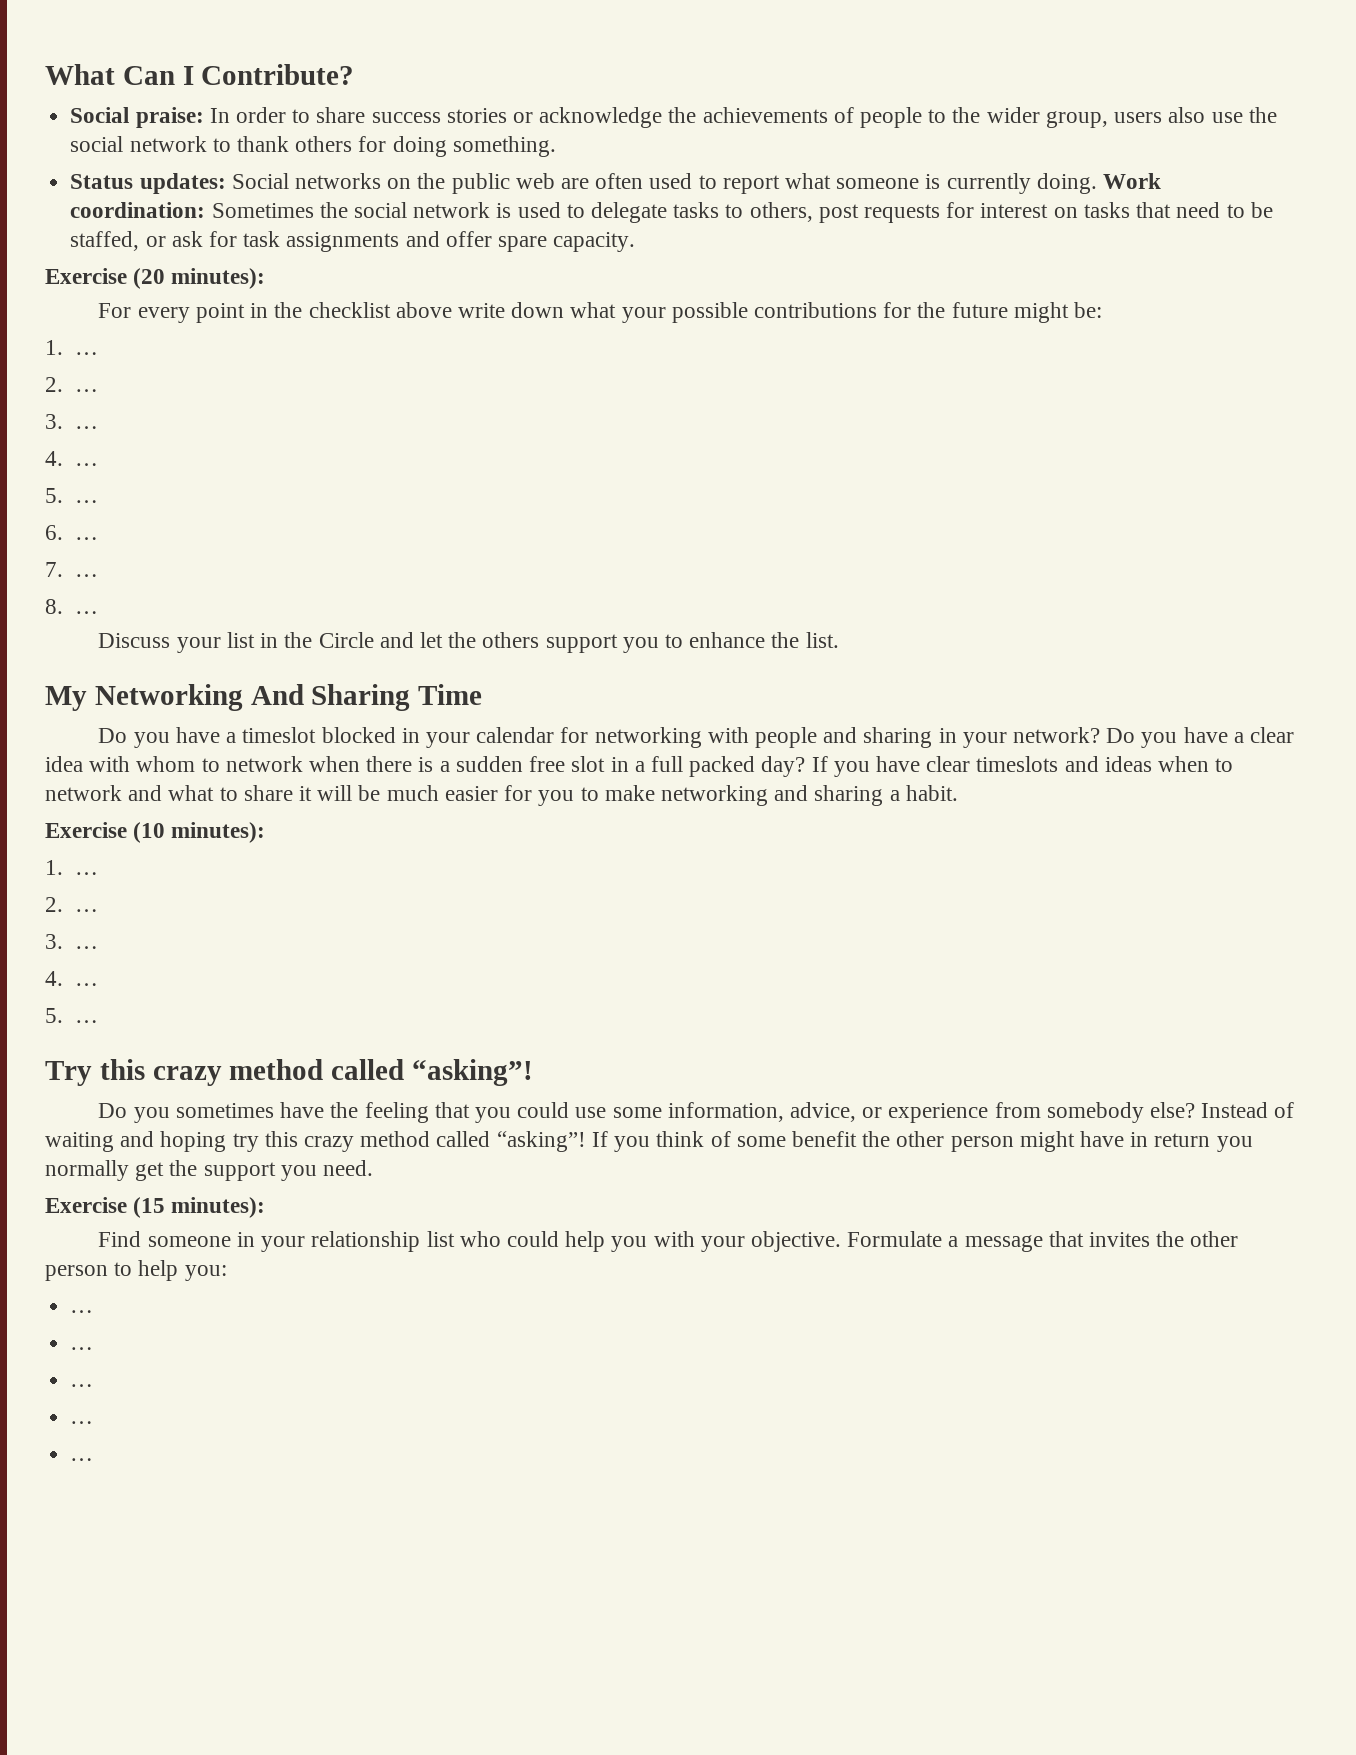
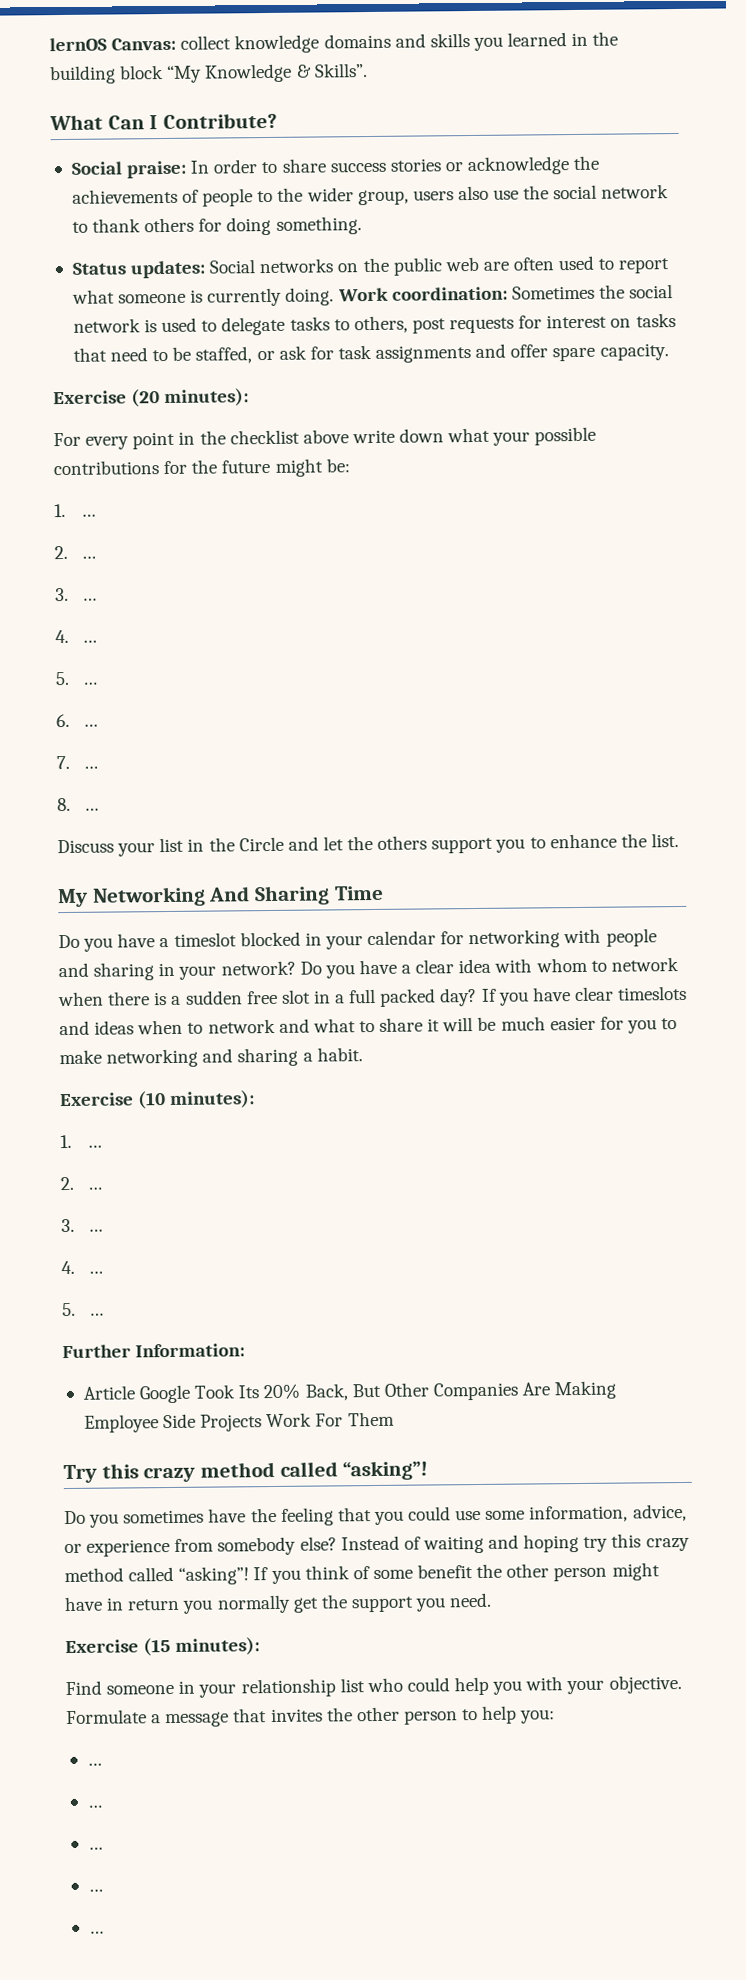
(45, 74) none -> [49,31,619,54] [49,63,368,85] lernOS Canvas: collect knowledge domains and skills you learned in the building block “My Knowledge & Skills”. //
(98, 1021) none -> [62,1343,246,1359] [82,1380,618,1404] [83,1411,395,1433] // Further Information: // Article Google Took Its 20% Back, But Other Companies Are Making Employee Side Projects Work For Them

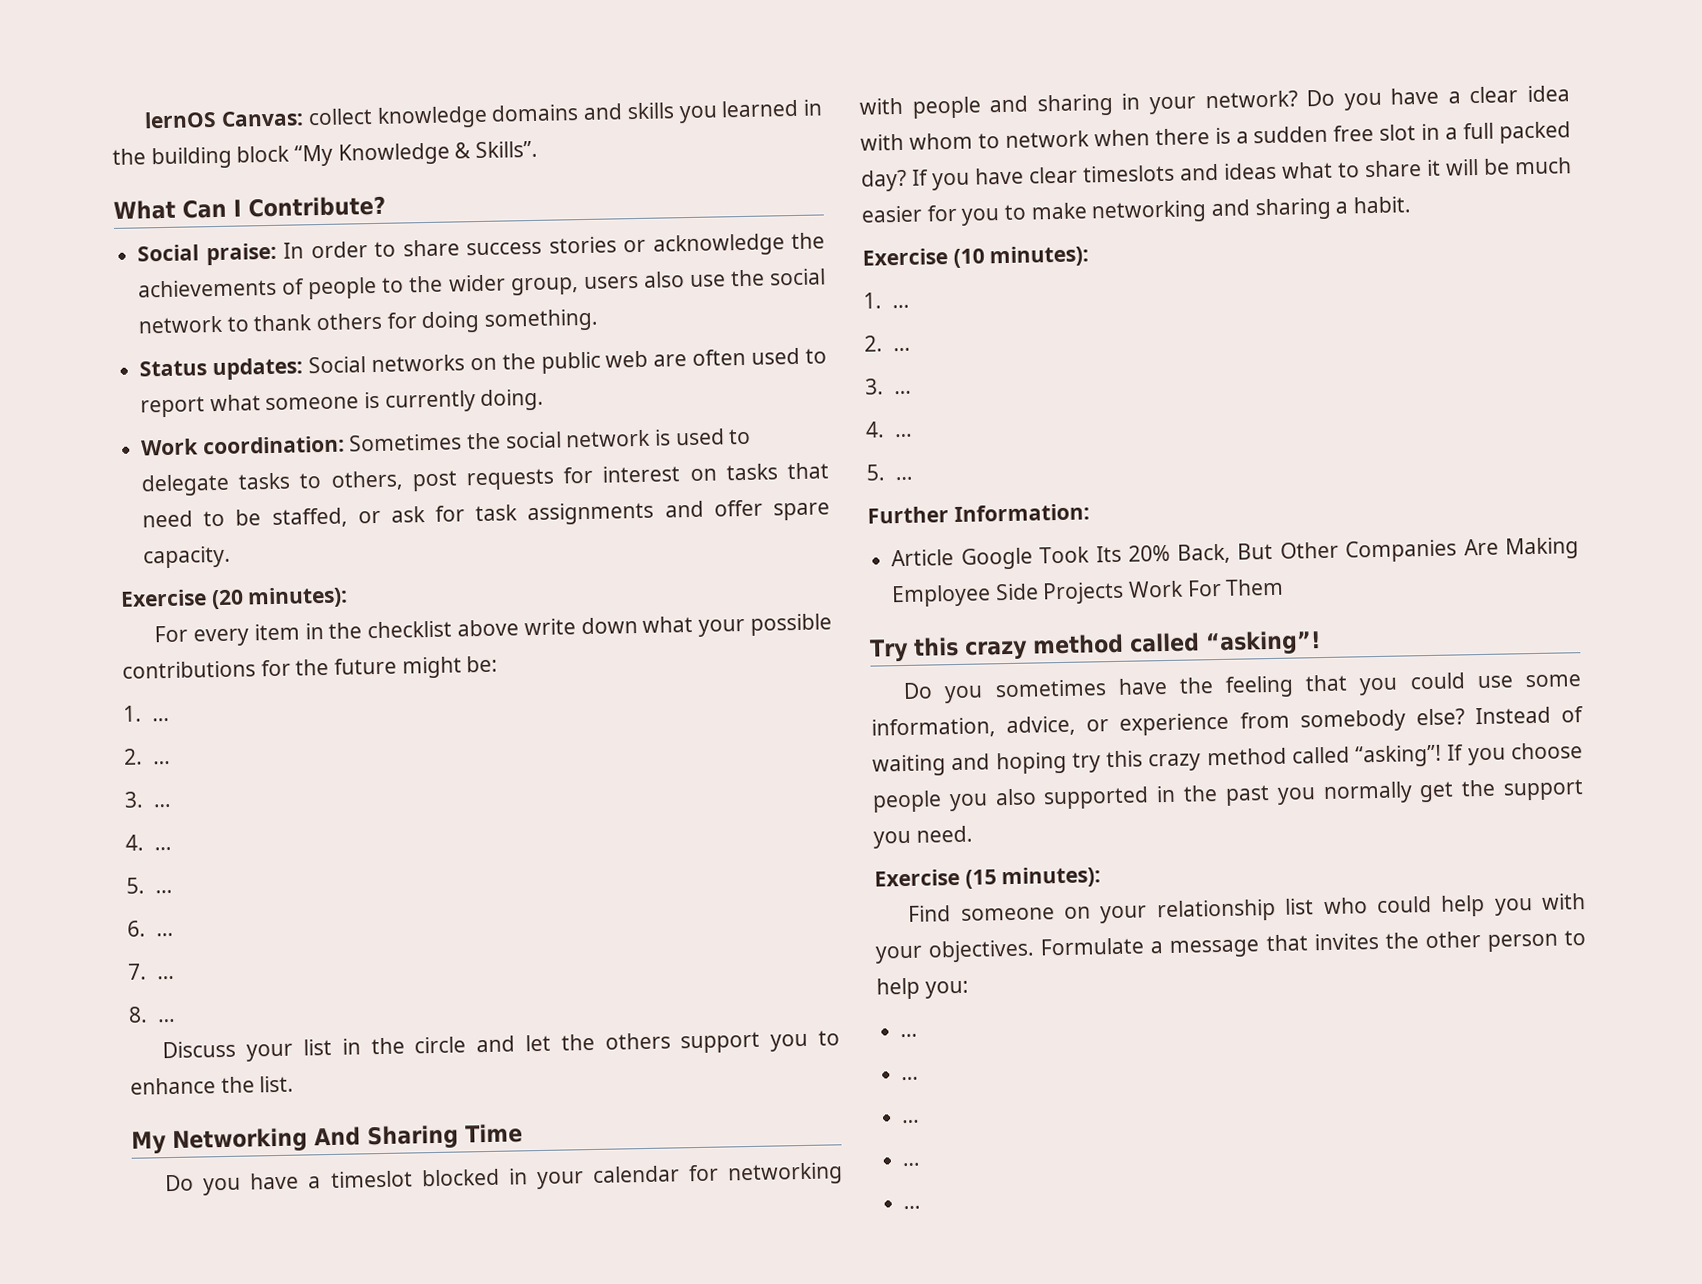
(335, 296) none -> (545, 400) //
[132,431,176,450] point -> [253,623,300,641] item
[238,836,284,852] Circle -> [414,1036,467,1054] circle
[137,1018,310,1035] when to network and -> (1277, 171) none
[304,1562,660,1582] [64,1596,181,1612] think of some benefit the other person might have in return -> [1511,742,1583,760] [872,785,1270,813] choose people you also supported in the past
[178,1680,196,1694] in -> [1064,906,1092,919] on
[608,1675,682,1694] objective. -> [928,939,1036,963] objectives.

